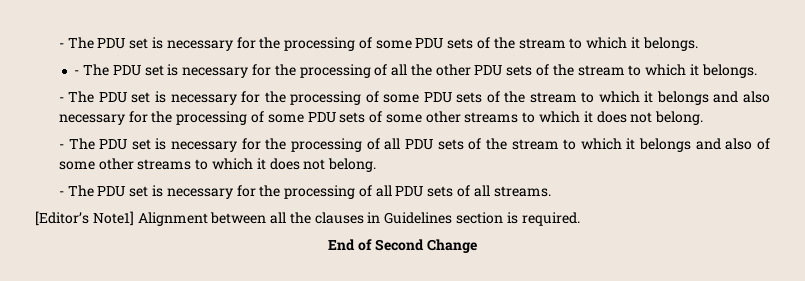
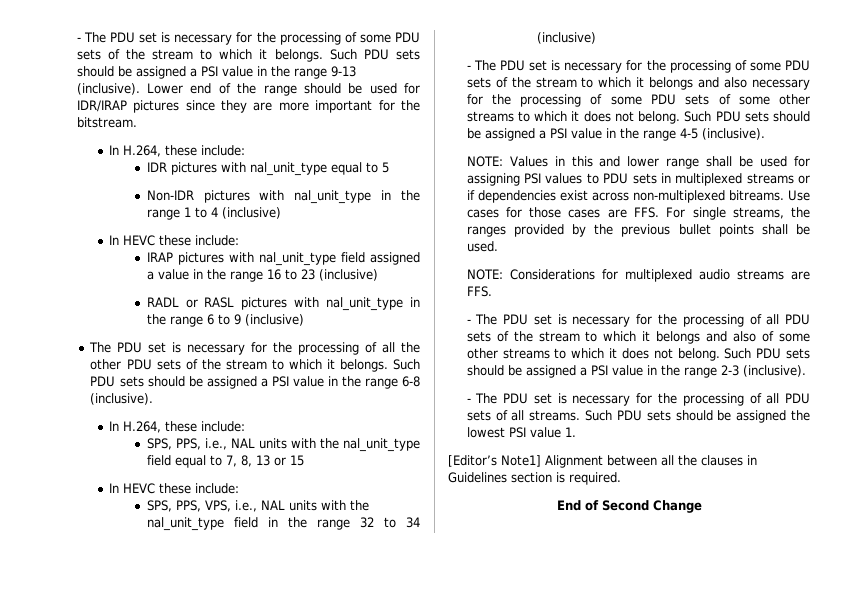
[74,70,80,75] // - -> [329,49,421,60] [76,66,356,79] [76,83,420,96] [76,100,420,113] [76,117,137,128] [109,145,246,157] [146,162,389,176] [146,190,420,204] [146,207,281,220] [109,235,240,246] [146,252,420,266] [146,269,378,282] [146,297,421,311] [146,314,304,327] Such PDU sets should be assigned a PSI value in the range 9-13 (inclusive). Lower end of the range should be used for IDR/IRAP pictures since they are more important for the bitstream. // In H.264, these include: // IDR pictures with nal_unit_type equal to 5 // Non-IDR pictures with nal_unit_type in the range 1 to 4 (inclusive) // In HEVC these include: // IRAP pictures with nal_unit_type field assigned a value in the range 16 to 23 (inclusive) // RADL or RASL pictures with nal_unit_type in the range 6 to 9 (inclusive) //
(757, 71) none -> [393,359,420,370] [90,376,420,389] [90,393,154,405] [109,421,246,433] [146,438,421,452] [146,455,304,468] [109,483,240,494] [146,500,369,512] [146,517,421,531] [536,32,596,44] Such PDU sets should be assigned a PSI value in the range 6-8 (inclusive). // In H.264, these include: // SPS, PPS, i.e., NAL units with the nal_unit_type field equal to 7, 8, 13 or 15 // In HEVC these include: // SPS, PPS, VPS, i.e., NAL units with the nal_unit_type field in the range 32 to 34 (inclusive)
(704, 118) none -> [684,111,810,122] [466,128,765,141] [466,156,810,169] [466,173,810,186] [466,190,810,203] [466,207,810,220] [466,224,810,237] [466,241,498,252] [466,269,810,282] [466,286,492,297] Such PDU sets should be assigned a PSI value in the range 4-5 (inclusive). // NOTE: Values in this and lower range shall be used for assigning PSI values to PDU sets in multiplexed streams or if dependencies exist across non-multiplexed bitreams. Use cases for those cases are FFS. For single streams, the ranges provided by the previous bullet points shall be used. // NOTE: Considerations for multiplexed audio streams are FFS.
(377, 165) none -> [724,348,810,359] [466,365,806,378] Such PDU sets should be assigned a PSI value in the range 2-3 (inclusive).
(551, 191) none -> [585,410,810,423] [466,427,576,438] Such PDU sets should be assigned the lowest PSI value 1.

